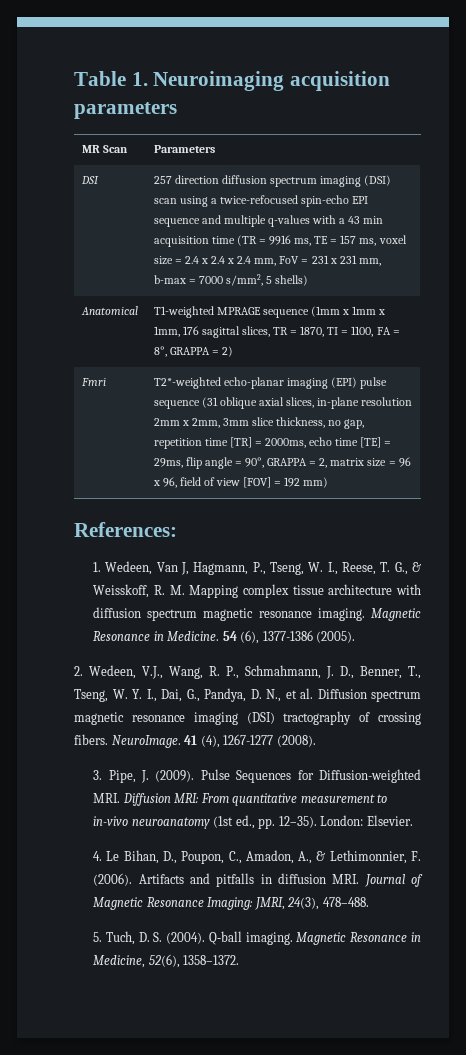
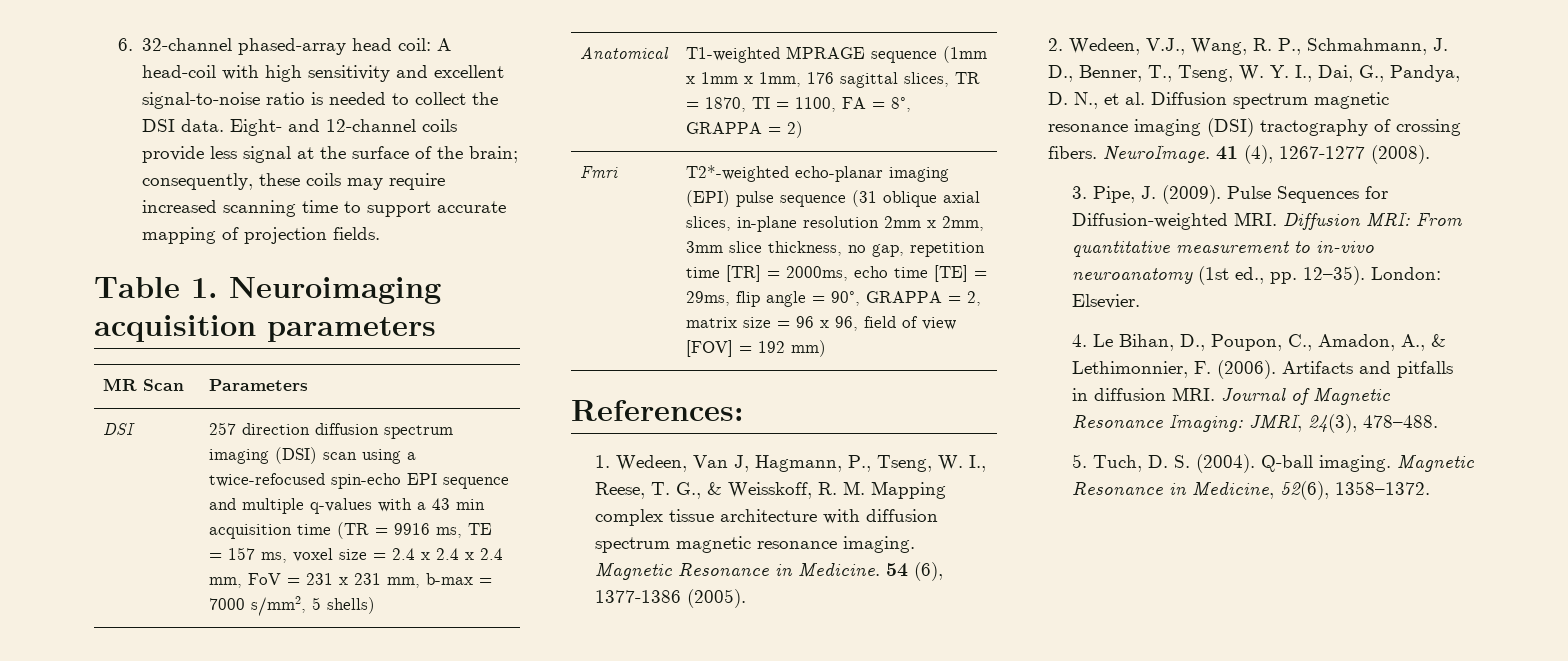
(74, 78) none -> [117,38,452,55] [142,65,505,82] [142,92,499,109] [142,119,458,136] [142,146,519,163] [142,173,446,190] [142,200,507,217] [142,227,381,244] 6. 32-channel phased-array head coil: A head-coil with high sensitivity and excellent signal-to-noise ratio is needed to collect the DSI data. Eight- and 12-channel coils provide less signal at the surface of the brain; consequently, these coils may require increased scanning time to support accurate mapping of projection fields. //

